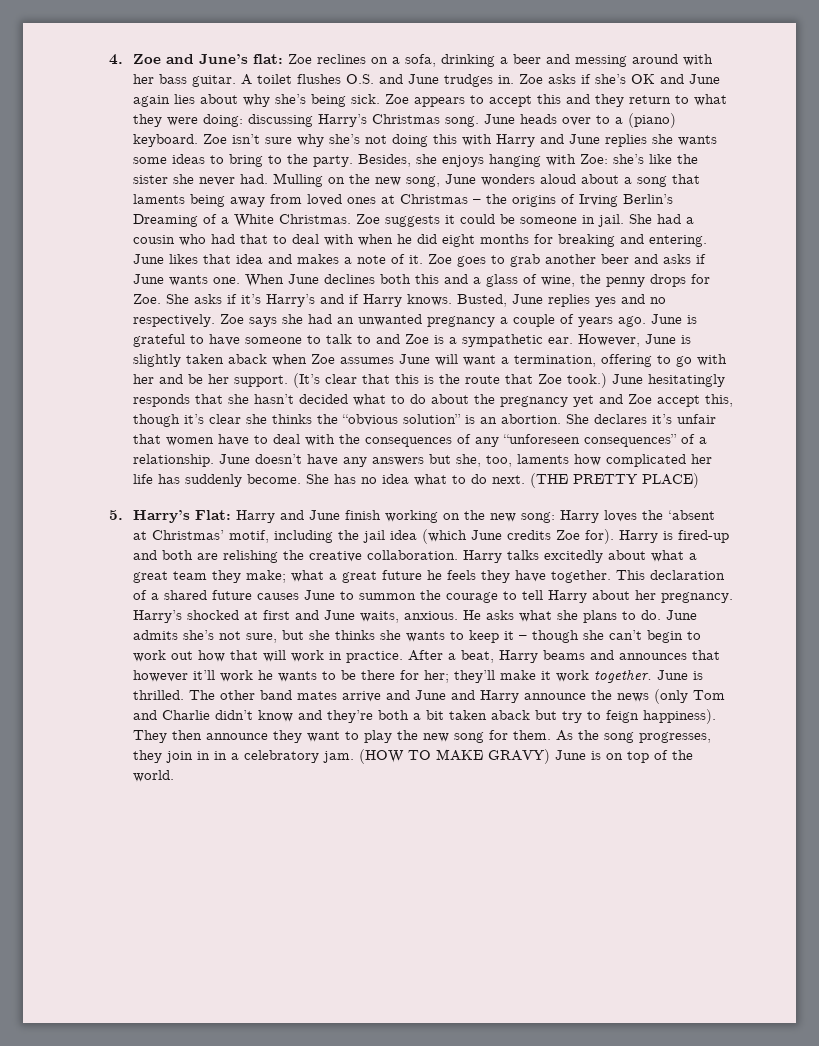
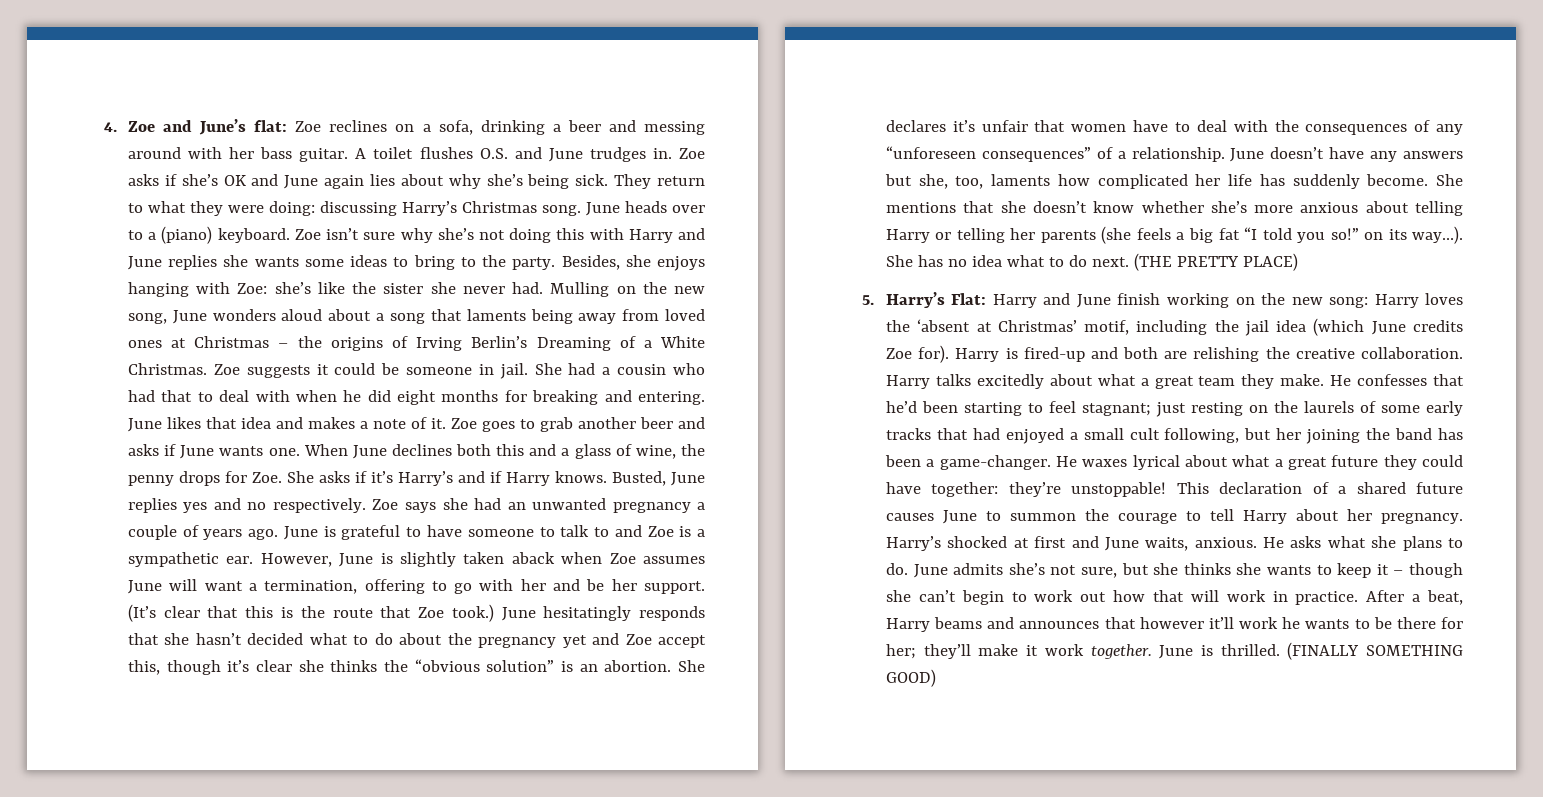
[384,94,624,107] Zoe appears to accept this and they -> [614,174,652,189] They
(329, 479) none -> [885,201,1463,216] [885,226,1463,244] [885,255,913,267] mentions that she doesn’t know whether she’s more anxious about telling Harry or telling her parents (she feels a big fat “I told you so!” on its way…). She
[245,570,611,583] make; what a great future he feels they have together. -> [1280,374,1465,386] [885,401,1463,417] [885,428,1463,444] [884,455,1463,470] [885,482,1167,497] make. He confesses that he’d been starting to feel stagnant; just resting on the laurels of some early tracks that had enjoyed a small cult following, but her joining the band has been a game-changer. He waxes lyrical about what a great future they could have together: they’re unstoppable!
[188,689,725,704] [132,709,716,724] [132,730,711,743] [132,749,693,764] [132,770,174,782] The other band mates arrive and June and Harry announce the news (only Tom and Charlie didn’t know and they’re both a bit taken aback but try to feign happiness). They then announce they want to play the new song for them. As the song progresses, they join in in a celebratory jam. (HOW TO MAKE GRAVY) June is on top of the world. -> [1287,642,1463,660] [885,669,936,687] (FINALLY SOMETHING GOOD)

